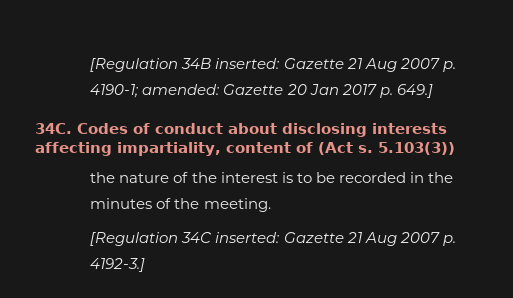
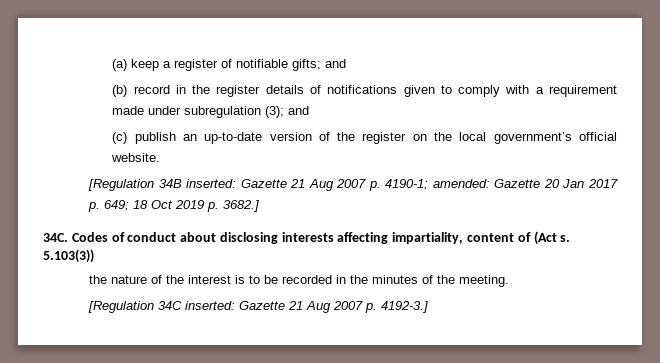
(90, 65) none -> [112,59,347,71] [112,85,618,97] [112,106,310,118] [112,132,617,144] [111,153,161,162] (a) keep a register of notifiable gifts; and // (b) record in the register details of notifications given to comply with a requirement made under subregulation (3); and // (c) publish an up-to-date version of the register on the local government’s official website. //
[396,84,433,98] 649.] -> [104,200,260,212] 649; 18 Oct 2019 p. 3682.]

